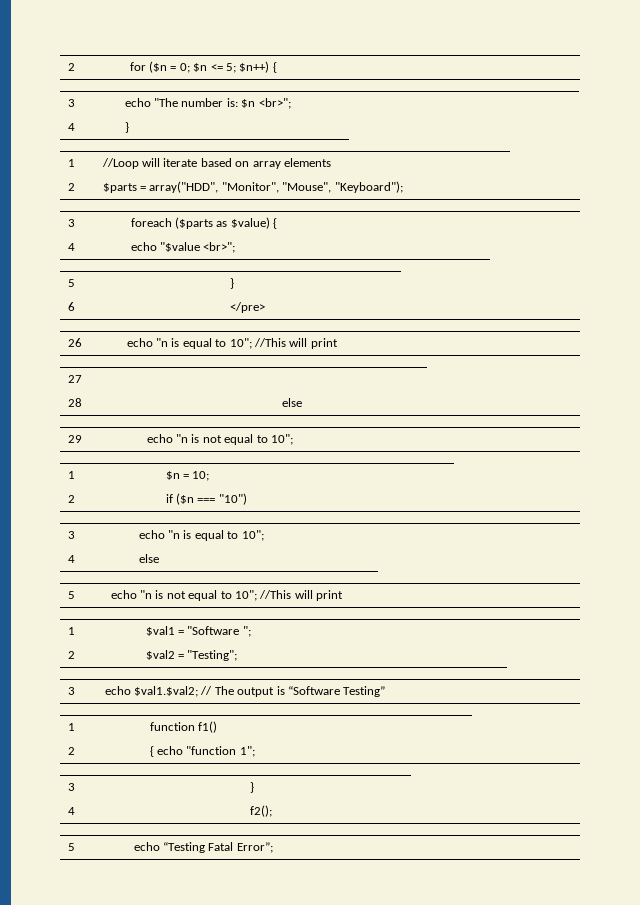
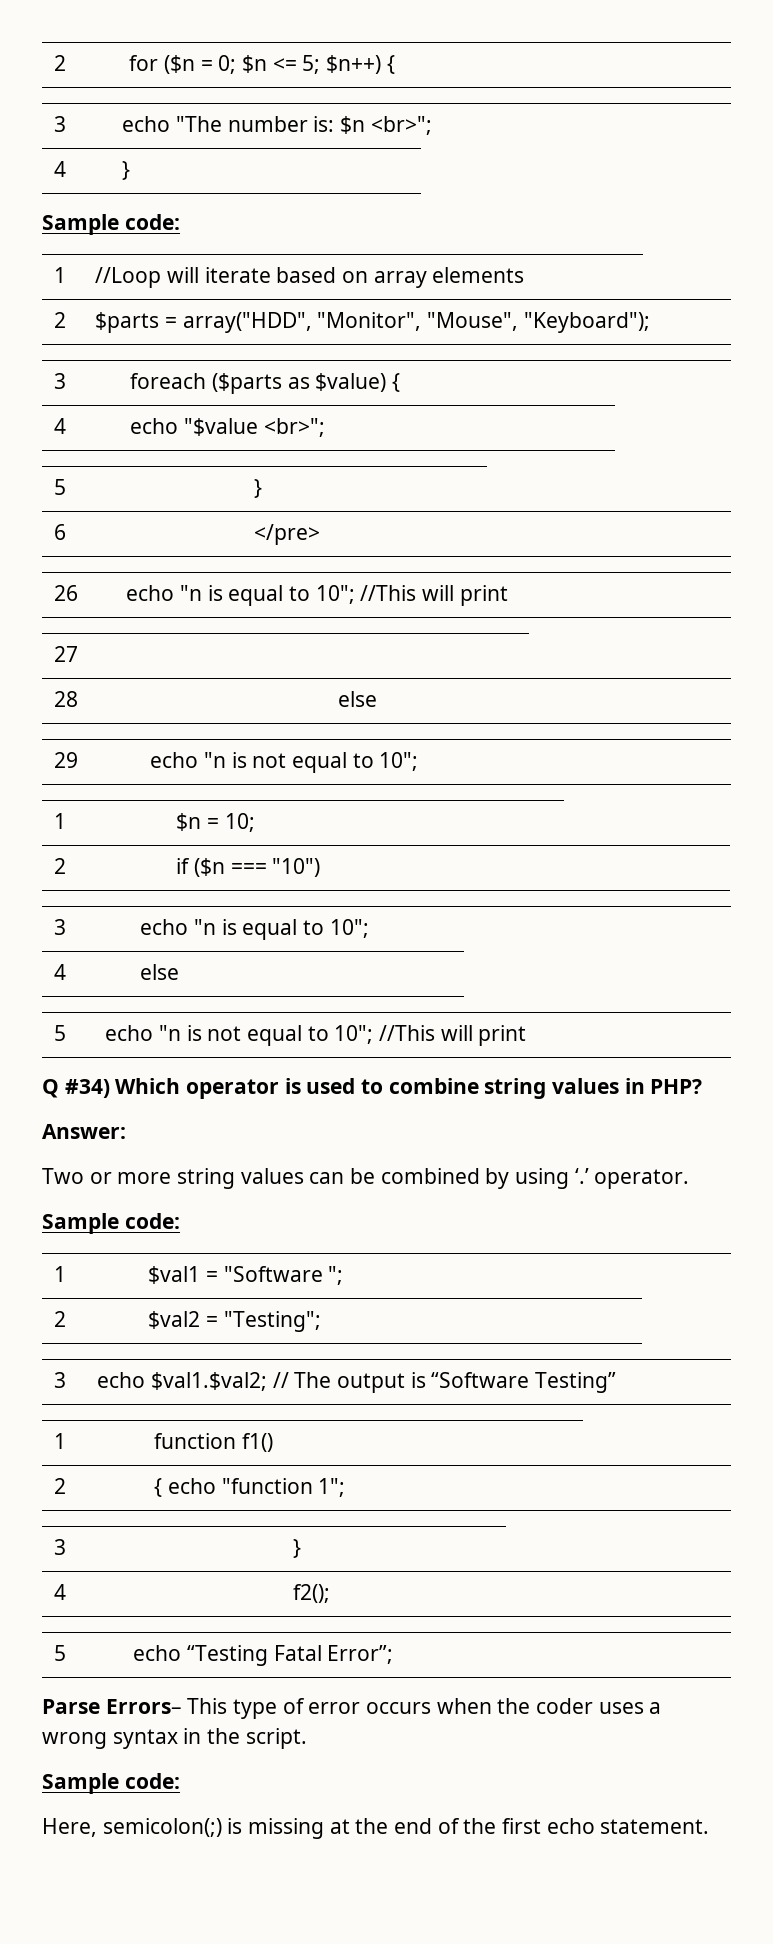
(129, 127) none -> [42,214,180,235] // Sample code:
(344, 595) none -> [42,1078,703,1099] [42,1124,126,1139] [42,1168,690,1189] [42,1213,180,1234] // Q #34) Which operator is used to combine string values in PHP? // Answer: // Two or more string values can be combined by using ‘.’ operator. // Sample code:
(273, 847) none -> [42,1698,662,1719] [42,1728,307,1749] [42,1773,180,1794] [42,1818,710,1839] // Parse Errors– This type of error occurs when the coder uses a wrong syntax in the script. // Sample code: // Here, semicolon(;) is missing at the end of the first echo statement.

